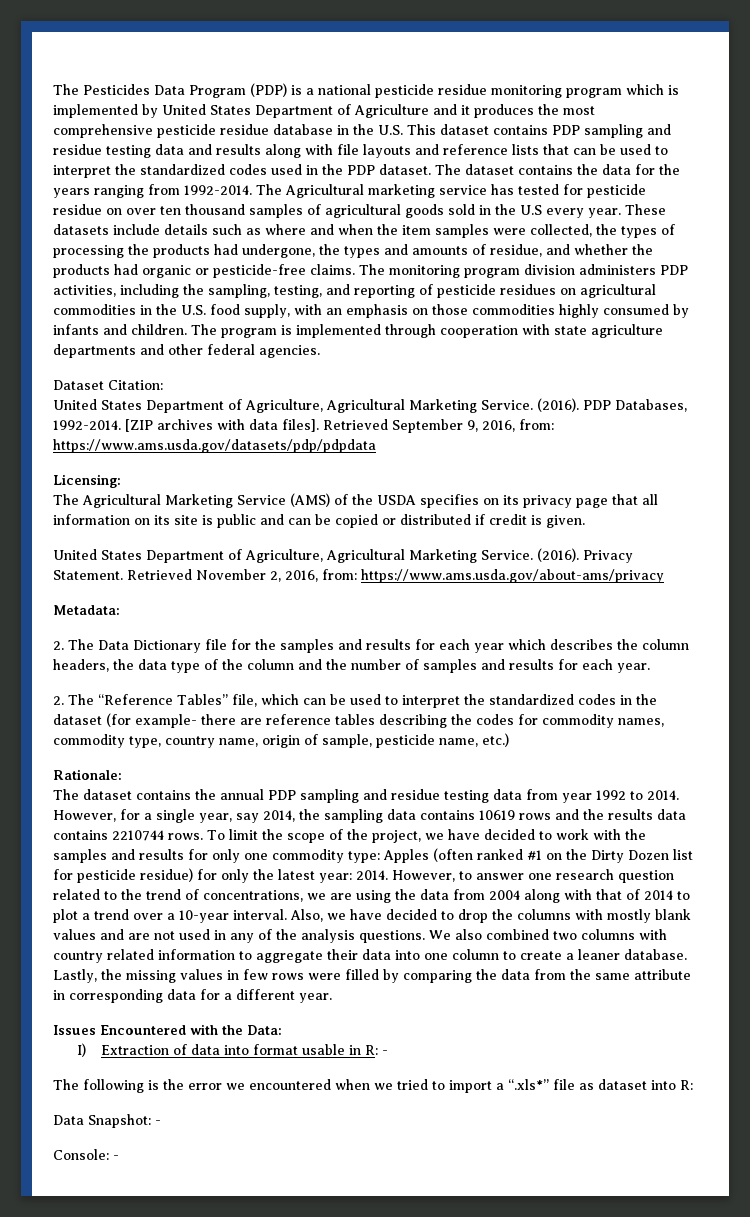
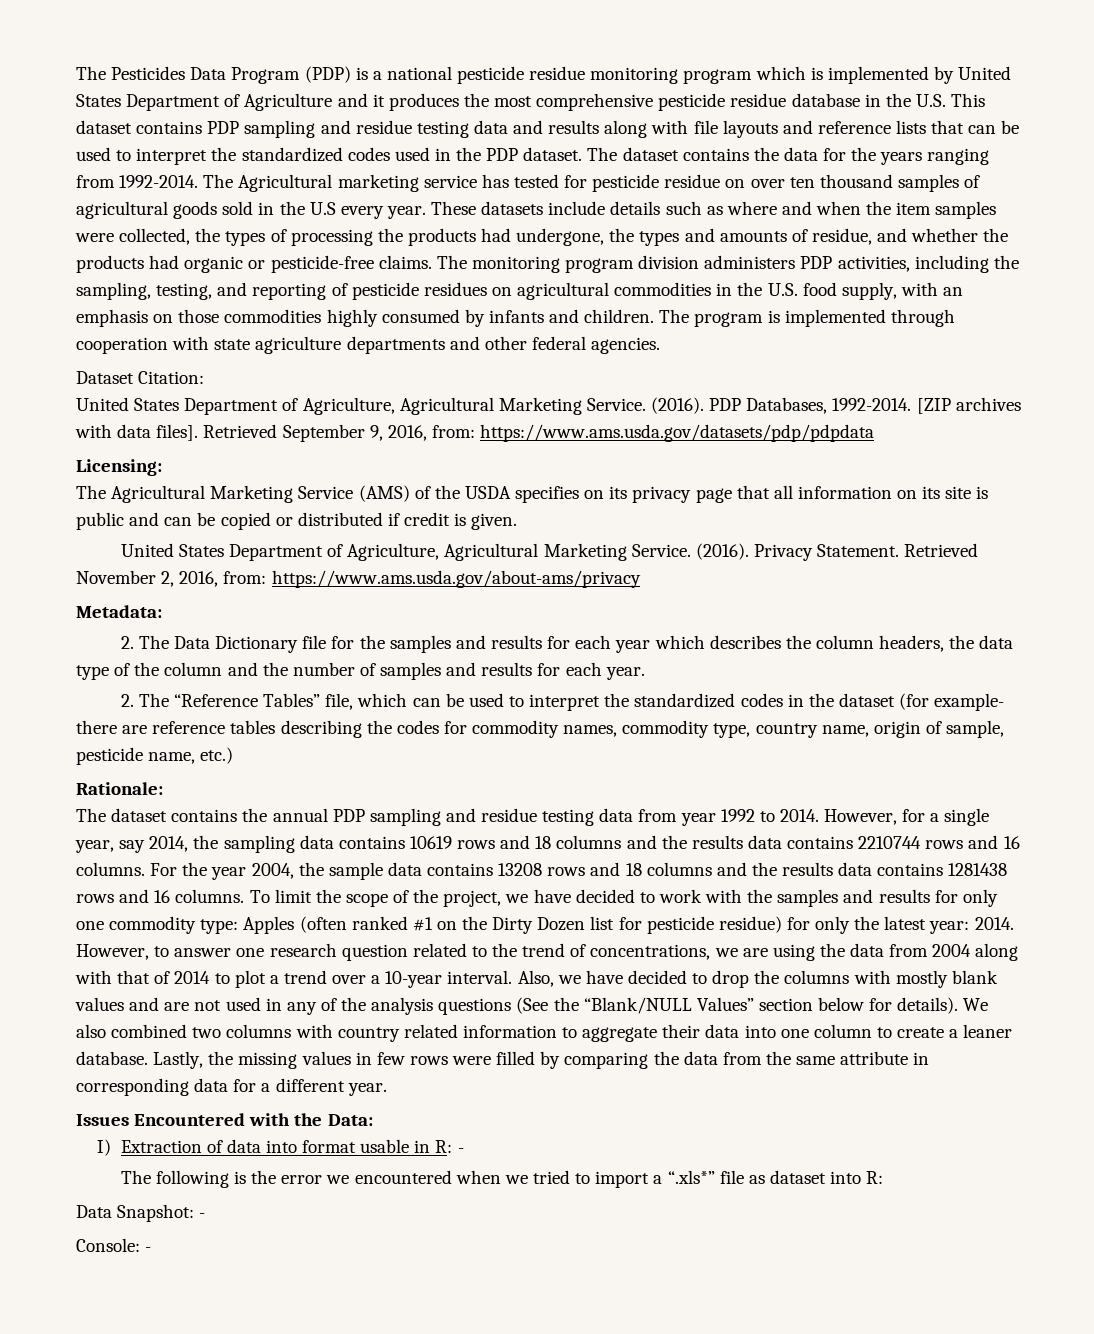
(579, 814) none -> [535,835,657,849] 18 columns and
[168,833,203,840] rows. -> [925,835,1020,849] [76,862,1008,880] [76,889,245,903] rows and 16 columns. For the year 2004, the sample data contains 13208 rows and 18 columns and the results data contains 1281438 rows and 16 columns.
[359,930,425,943] questions. -> [438,997,959,1015] questions (See the “Blank/NULL Values” section below for details).

